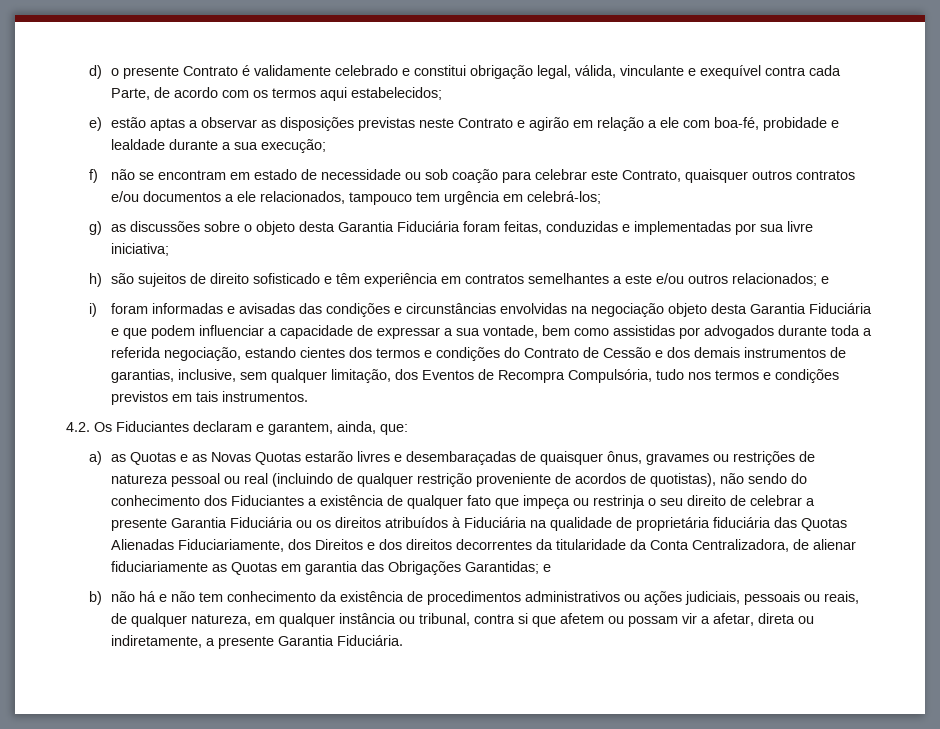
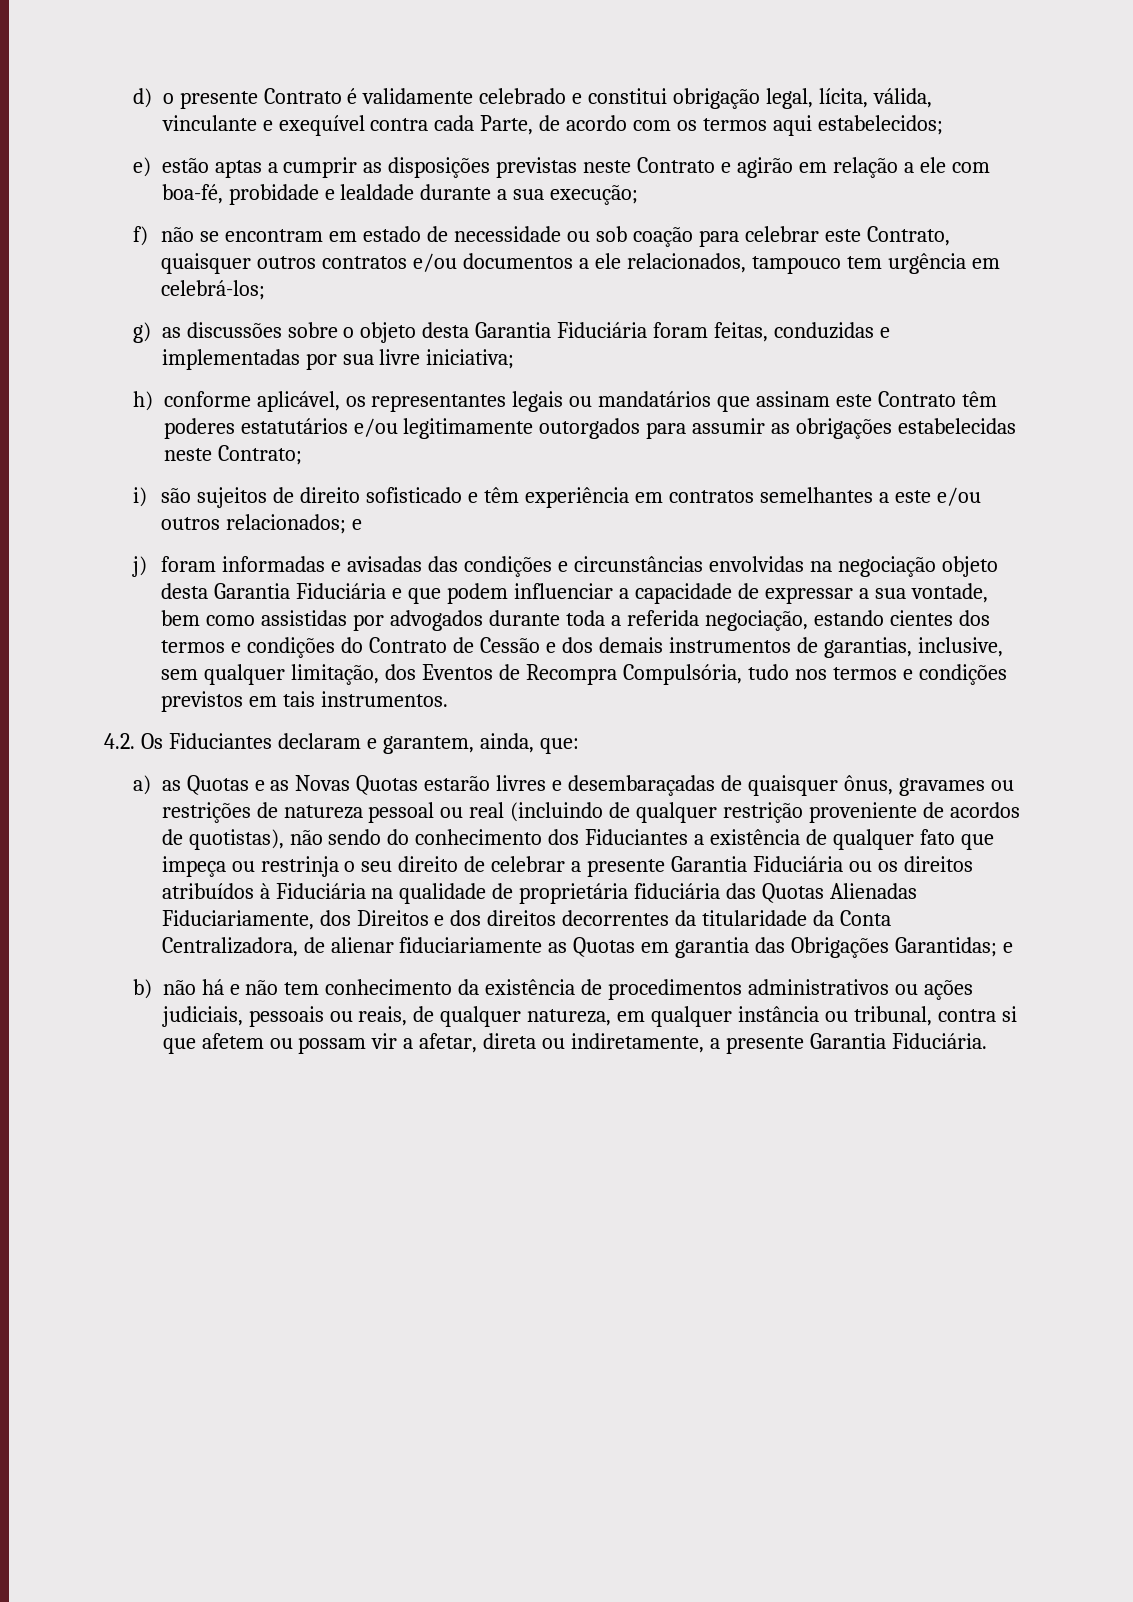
(572, 72) none -> [819,88,869,108] lícita,
[201,117,258,128] observar -> [283,157,358,178] cumprir
(102, 280) none -> [163,391,997,412] [163,418,1017,439] [163,445,302,465] [132,487,147,507] conforme aplicável, os representantes legais ou mandatários que assinam este Contrato têm poderes estatutários e/ou legitimamente outorgados para assumir as obrigações estabelecidas neste Contrato; // i)
[88,303,97,317] i) -> [131,556,147,577] j)

